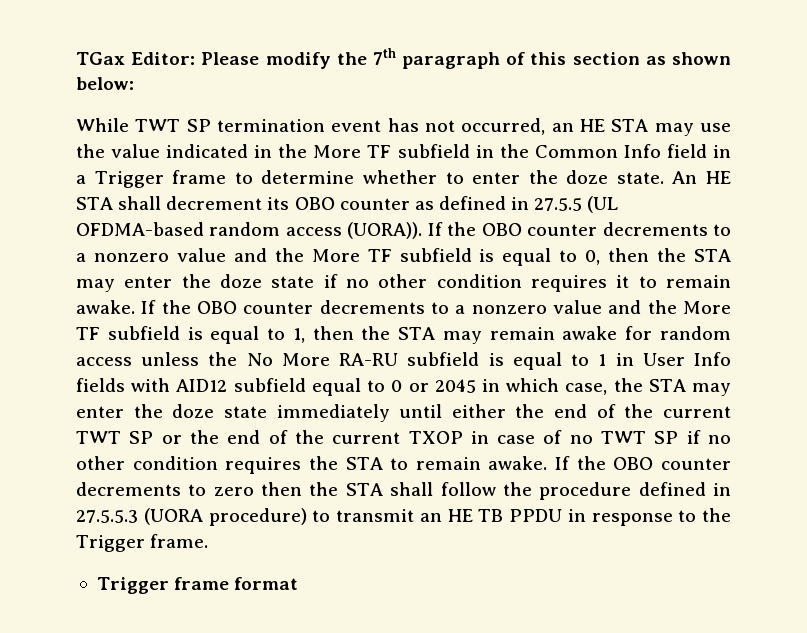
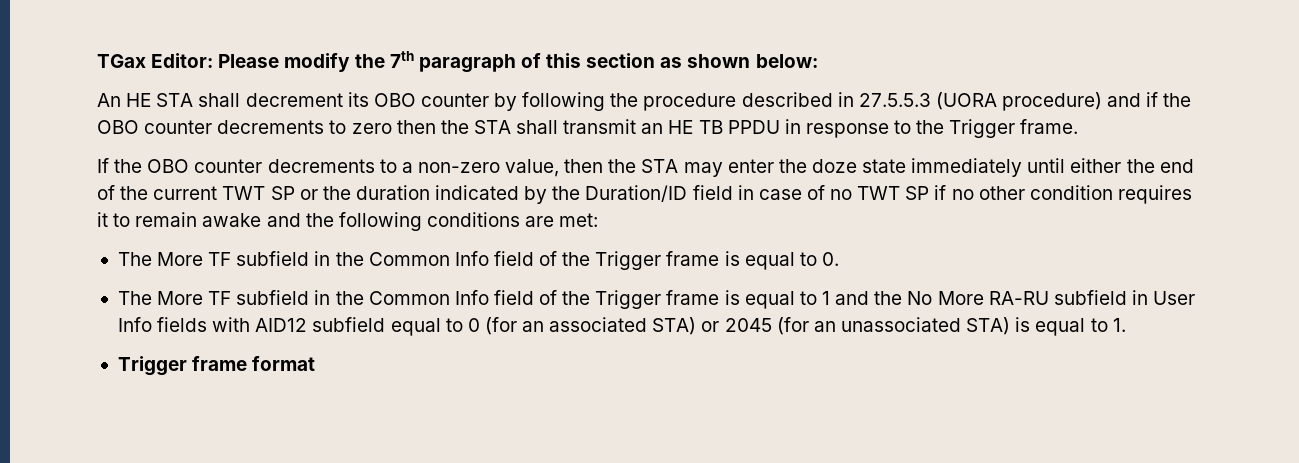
[76,118,731,136] [76,144,732,158] [76,170,664,188] While TWT SP termination event has not occurred, an HE STA may use the value indicated in the More TF subfield in the Common Info field in a Trigger frame to determine whether to enter the doze state. -> (818, 61) none
[414,196,619,213] [76,222,732,239] [76,248,601,266] as defined in 27.5.5 (UL OFDMA-based random access (UORA)). If the OBO counter decrements to a nonzero value and the More TF subfield is equal to 0, -> [494,92,1192,111] [97,119,1079,138] [97,158,560,177] by following the procedure described in 27.5.5.3 (UORA procedure) and if the OBO counter decrements to zero then the STA shall transmit an HE TB PPDU in response to the Trigger frame. // If the OBO counter decrements to a non-zero value,
[323,274,731,292] [76,300,732,314] [76,326,731,344] [76,352,732,370] [76,378,732,396] [76,404,267,418] if no other condition requires it to remain awake. If the OBO counter decrements to a nonzero value and the More TF subfield is equal to 1, then the STA may remain awake for random access unless the No More RA-RU subfield is equal to 1 in User Info fields with AID12 subfield equal to 0 or 2045 in which case, the STA may enter the doze state -> (907, 166) none
[227,430,463,444] end of the current TXOP -> [355,185,733,204] duration indicated by the Duration/ID field
[308,456,732,470] [76,482,731,500] [76,508,731,526] [76,534,209,552] the STA to remain awake. If the OBO counter decrements to zero then the STA shall follow the procedure defined in 27.5.5.3 (UORA procedure) to transmit an HE TB PPDU in response to the Trigger frame. -> [97,212,599,231] [117,251,839,270] [117,290,1196,309] [117,317,1126,336] it to remain awake and the following conditions are met: // The More TF subfield in the Common Info field of the Trigger frame is equal to 0. // The More TF subfield in the Common Info field of the Trigger frame is equal to 1 and the No More RA-RU subfield in User Info fields with AID12 subfield equal to 0 (for an associated STA) or 2045 (for an unassociated STA) is equal to 1.

